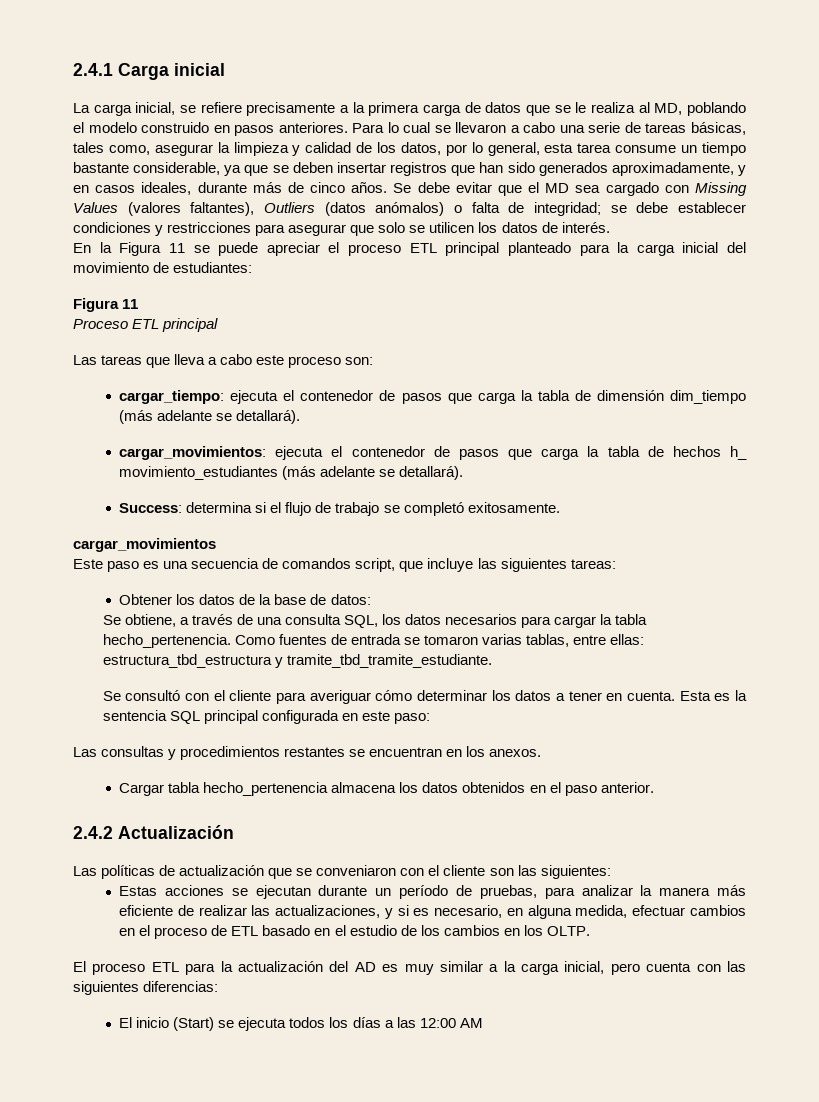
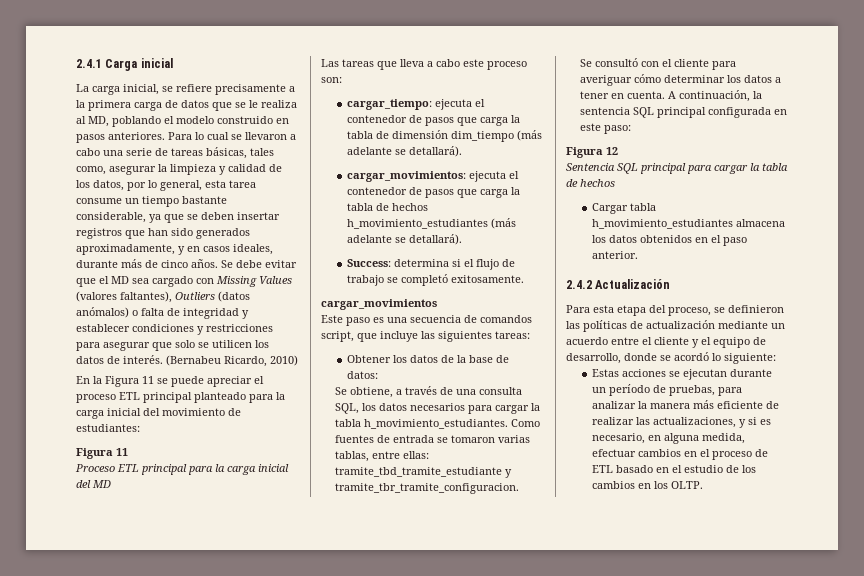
[534,202,669,216] integridad; se debe -> [183,308,249,319] integridad y
(610, 227) none -> [166,355,298,367] (Bernabeu Ricardo, 2010)
(219, 325) none -> [188,464,289,475] [76,480,111,488] para la carga inicial del MD
[729,446,747,460] [119,466,279,480] h_ movimiento_estudiantes -> [347,219,489,229] h_movimiento_estudiantes
[102,634,231,648] hecho_pertenencia. -> [363,419,508,429] h_movimiento_estudiantes.
[102,654,492,668] estructura_tbd_estructura y tramite_tbd_tramite_estudiante. -> [334,467,512,478] [334,483,519,494] tramite_tbd_tramite_estudiante y tramite_tbr_tramite_configuracion.
[679,691,731,701] Esta es -> [667,90,750,102] A continuación,
[73,746,542,760] Las consultas y procedimientos restantes se encuentran en los anexos. -> [566,147,618,158] [566,163,788,174] [566,179,615,187] Figura 12 // Sentencia SQL principal para cargar la tabla de hechos
[203,782,329,796] hecho_pertenencia -> [592,219,734,229] h_movimiento_estudiantes
[73,865,611,879] Las políticas de actualización que se conveniaron con el cliente son las siguientes: -> [566,305,784,316] [566,320,785,332] [566,337,766,348] [566,352,776,364] Para esta etapa del proceso, se definieron las políticas de actualización mediante un acuerdo entre el cliente y el equipo de desarrollo, donde se acordó lo siguiente:
[73,961,747,975] [73,981,219,995] [119,1017,483,1031] // El proceso ETL para la actualización del AD es muy similar a la carga inicial, pero cuenta con las siguientes diferencias: // El inicio (Start) se ejecuta todos los días a las 12:00 AM -> (704, 485) none

